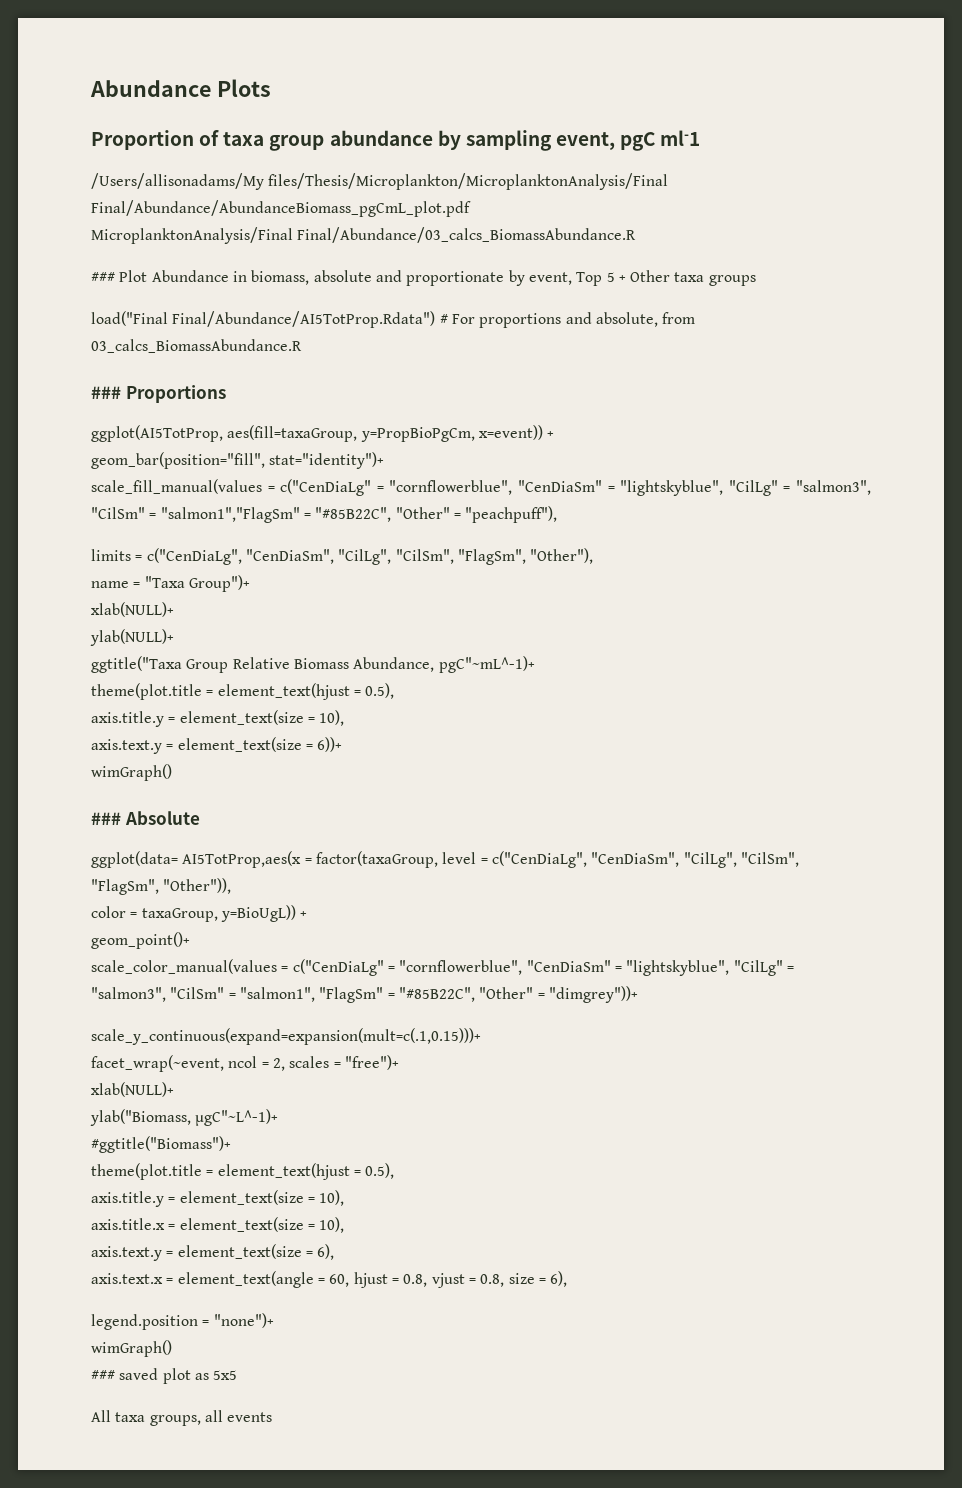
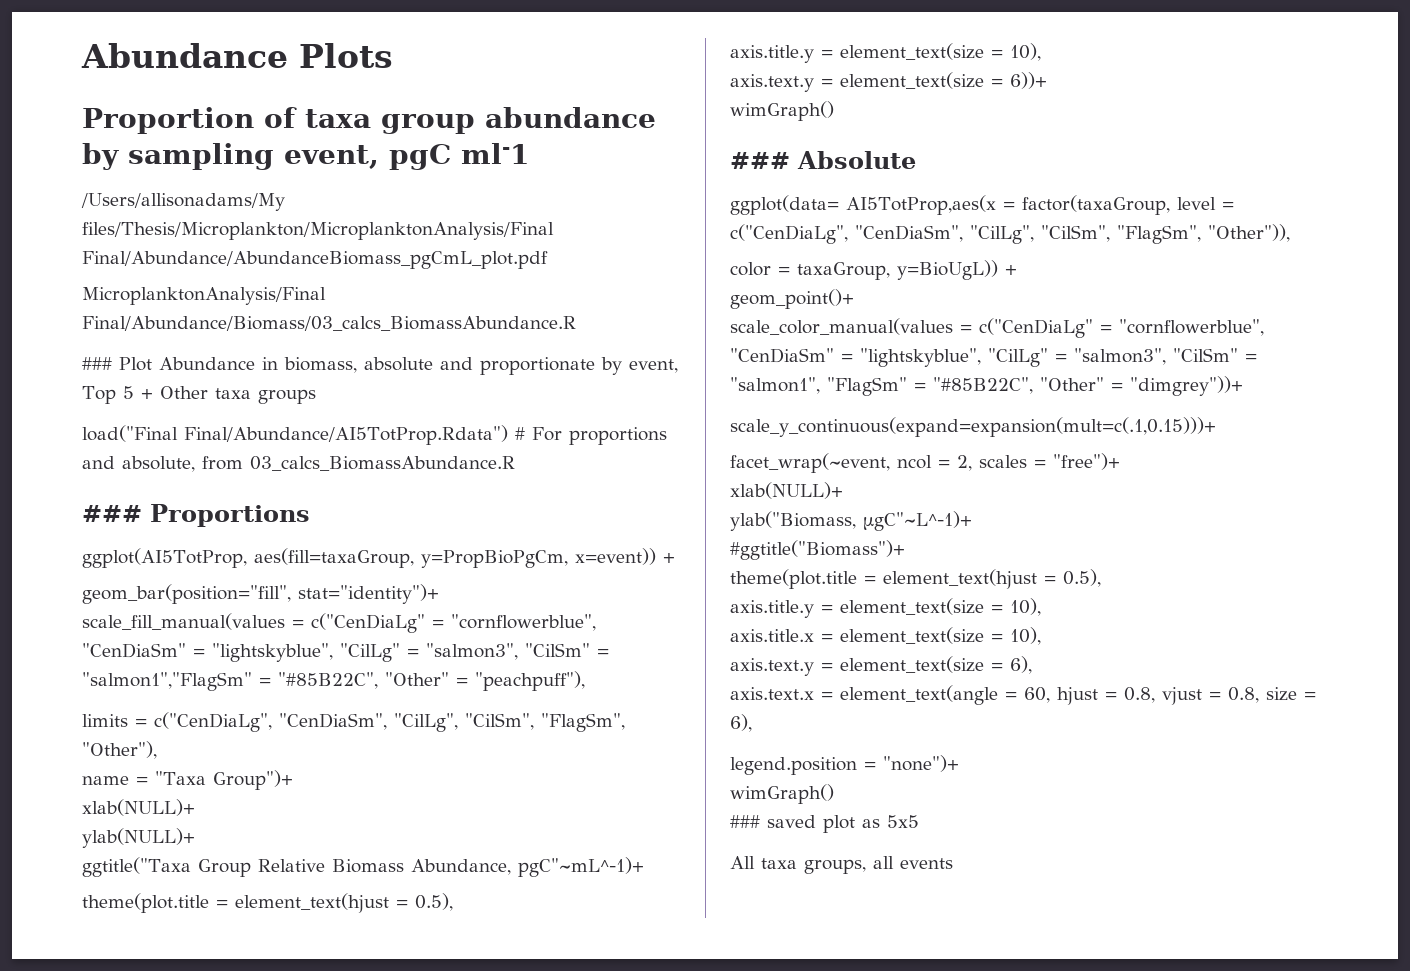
[297,227,637,243] Final/Abundance/03_calcs_BiomassAbundance.R -> [82,316,576,331] Final/Abundance/Biomass/03_calcs_BiomassAbundance.R

